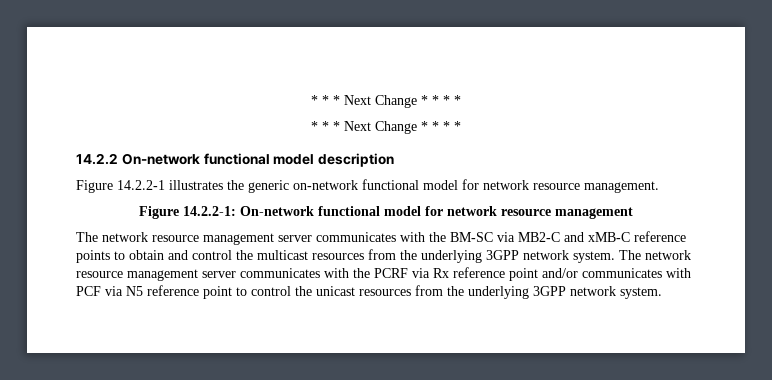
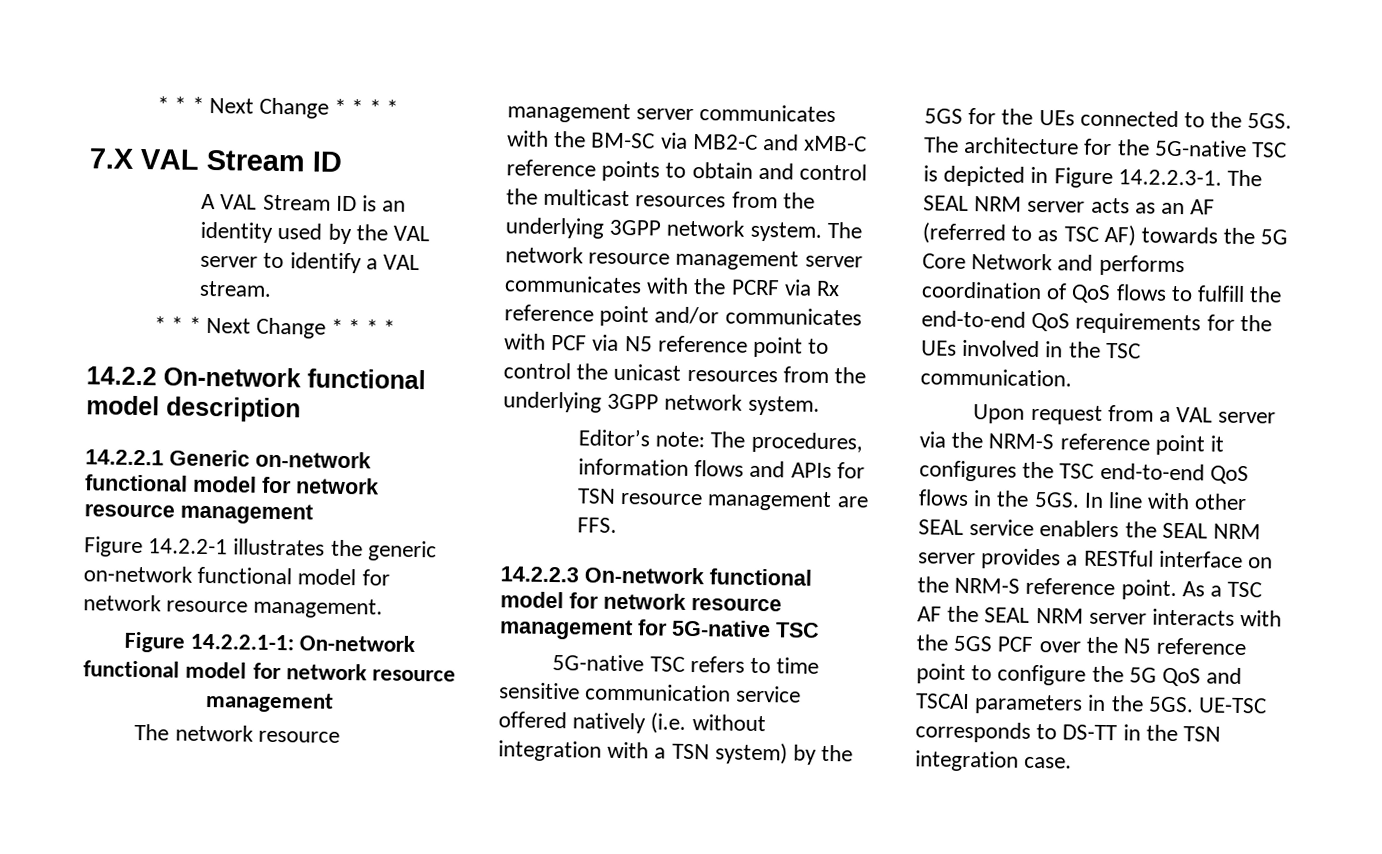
[311,95,461,108] * * * Next Change * * * * -> [157,96,398,119] [89,148,342,172] [201,193,407,212] [200,221,431,245] [200,252,421,274] [199,280,273,297] * * * Next Change * * * * // 7.X VAL Stream ID // A VAL Stream ID is an identity used by the VAL server to identify a VAL stream.
(395, 160) none -> [85,449,371,469] [85,474,379,495] [84,502,313,525] // 14.2.2.1 Generic on-network functional model for network resource management
[183,206,236,216] 14.2.2-1: -> [190,633,294,651] 14.2.2.1-1:
(662, 293) none -> [577,428,863,454] [577,458,865,479] [576,488,869,512] [576,517,617,533] [500,566,812,586] [500,591,782,612] [499,618,820,641] [552,654,820,674] [499,682,802,703] [498,711,766,734] [498,740,854,765] [924,107,1293,129] [924,136,1288,158] [923,165,1263,189] [923,195,1216,215] [922,222,1289,247] [922,253,1185,277] [921,281,1283,304] [921,310,1272,335] [921,339,1141,359] [920,368,1072,387] [973,404,1277,425] [919,431,1225,456] [919,460,1249,485] [918,489,1248,511] [918,519,1262,540] [918,548,1274,570] [917,576,1263,601] [917,605,1283,627] [916,634,1247,656] [916,663,1243,687] [915,693,1268,715] [915,721,1222,743] [915,750,1073,772] // Editor’s note: The procedures, information flows and APIs for TSN resource management are FFS. // 14.2.2.3 On-network functional model for network resource management for 5G-native TSC // 5G-native TSC refers to time sensitive communication service offered natively (i.e. without integration with a TSN system) by the 5GS for the UEs connected to the 5GS. The architecture for the 5G-native TSC is depicted in Figure 14.2.2.3-1. The SEAL NRM server acts as an AF (referred to as TSC AF) towards the 5G Core Network and performs coordination of QoS flows to fulfill the end-to-end QoS requirements for the UEs involved in the TSC communication. // Upon request from a VAL server via the NRM-S reference point it configures the TSC end-to-end QoS flows in the 5GS. In line with other SEAL service enablers the SEAL NRM server provides a RESTful interface on the NRM-S reference point. As a TSC AF the SEAL NRM server interacts with the 5GS PCF over the N5 reference point to configure the 5G QoS and TSCAI parameters in the 5GS. UE-TSC corresponds to DS-TT in the TSN integration case.

